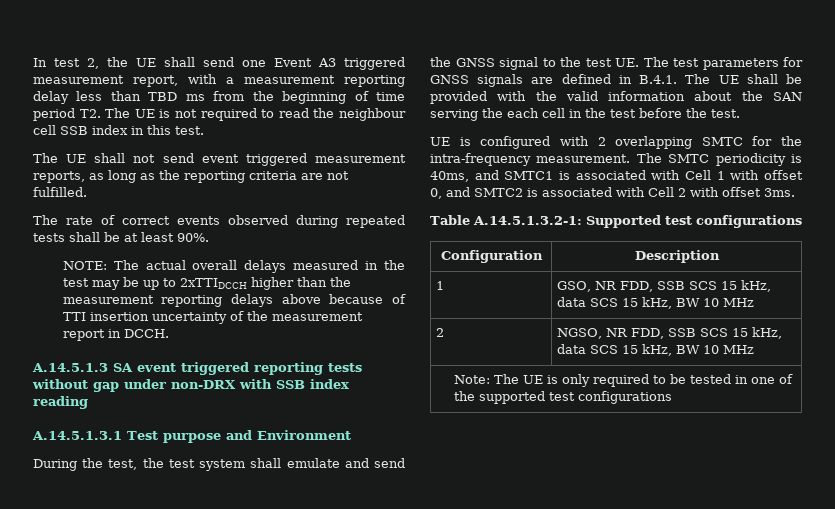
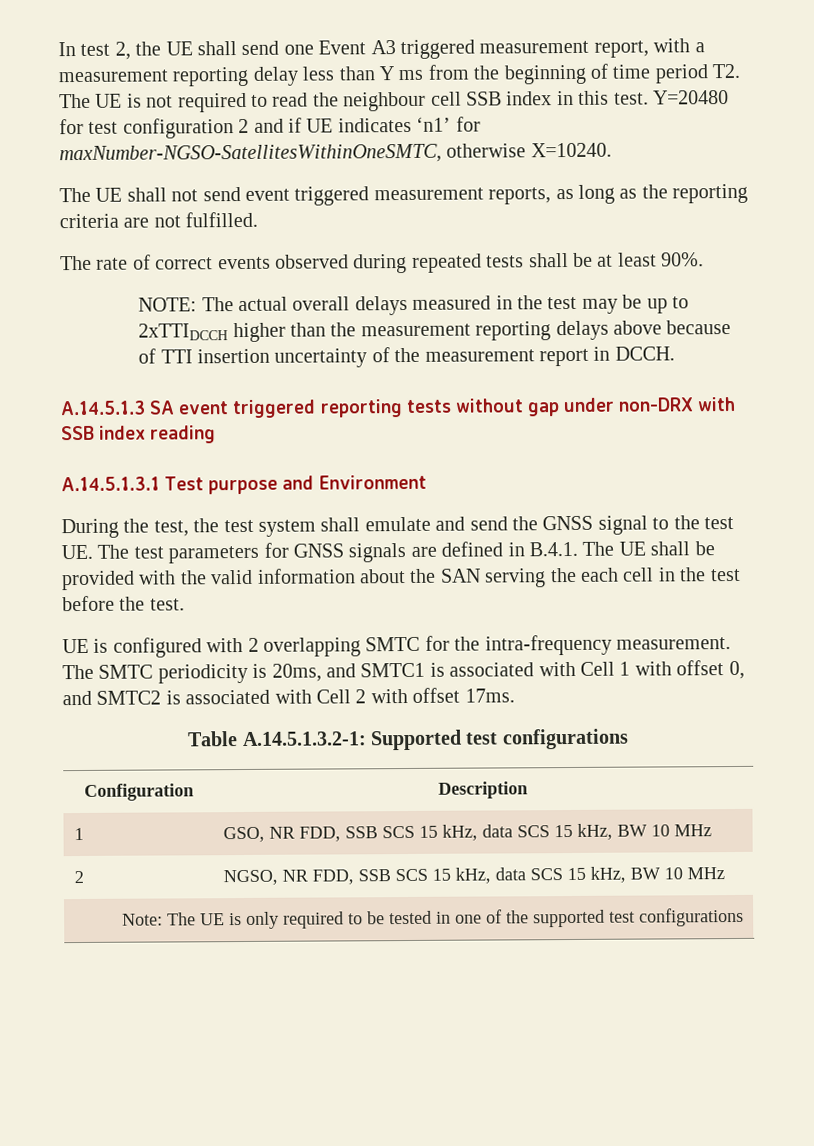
[148,92,178,101] TBD -> [379,66,394,81] Y
(204, 130) none -> [652,90,729,105] [59,116,481,139] [59,142,612,165] Y=20480 for test configuration 2 and if UE indicates ‘n1’ for maxNumber-NGSO-SatellitesWithinOneSMTC, otherwise X=10240.
[430,171,469,182] 40ms, -> [271,663,322,682] 20ms,
[764,188,795,197] 3ms. -> [464,688,515,703] 17ms.

